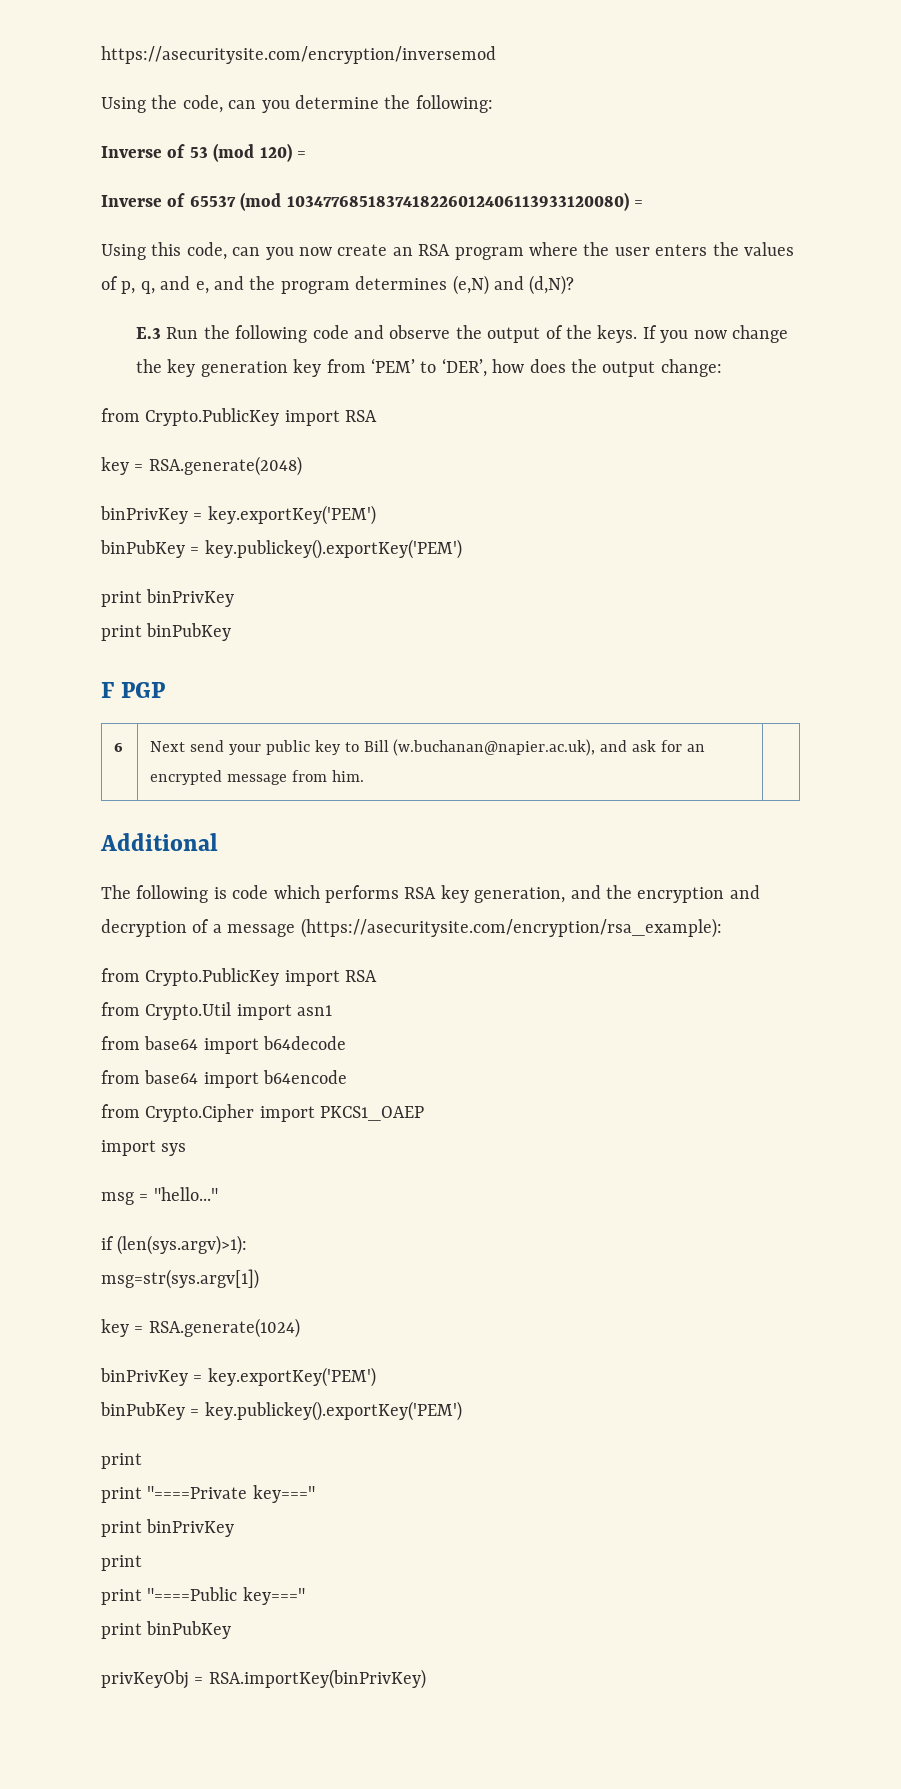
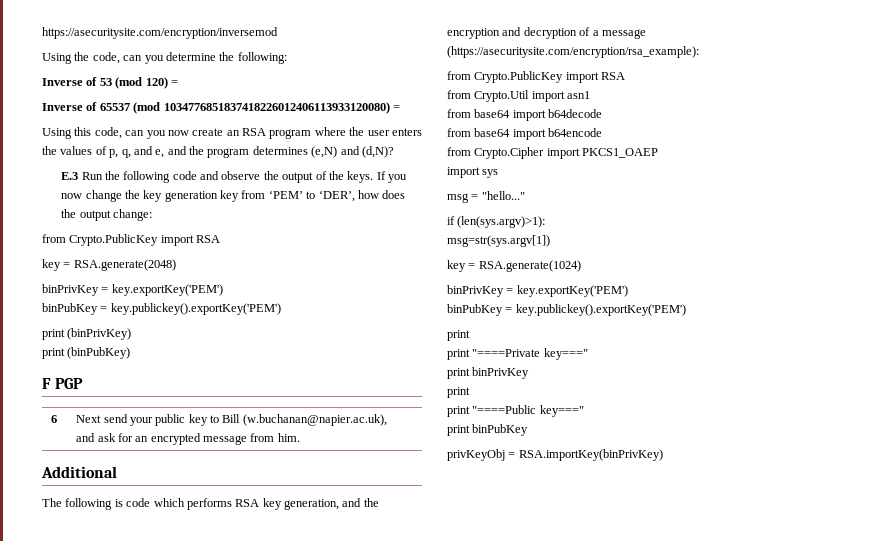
[146,589,235,607] [101,623,232,641] binPrivKey // print binPubKey -> [67,328,132,340] [42,347,131,359] (binPrivKey) // print (binPubKey)

